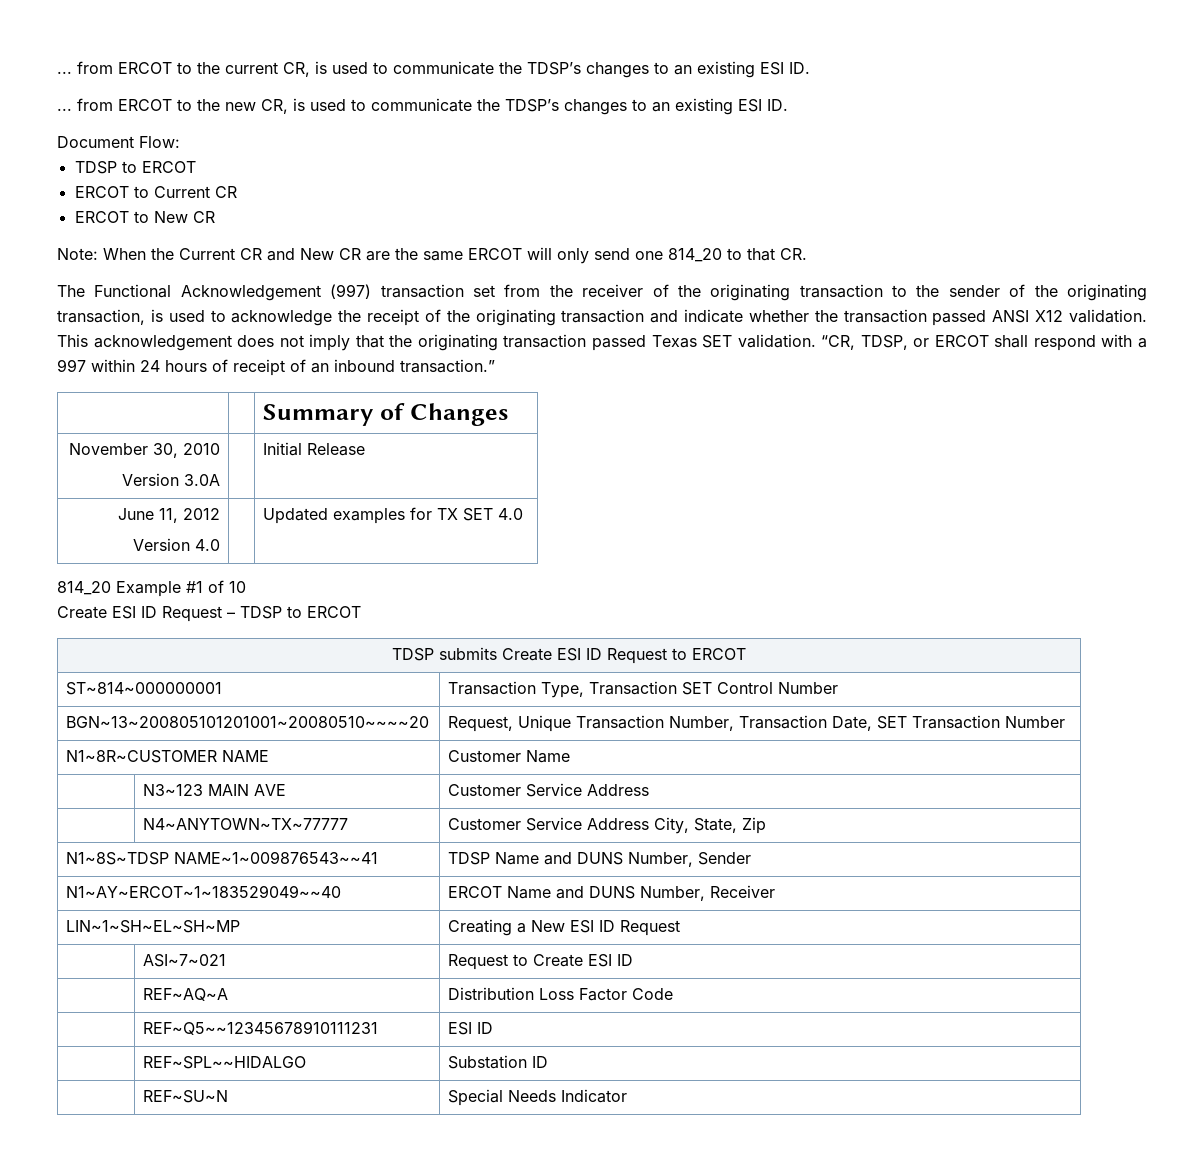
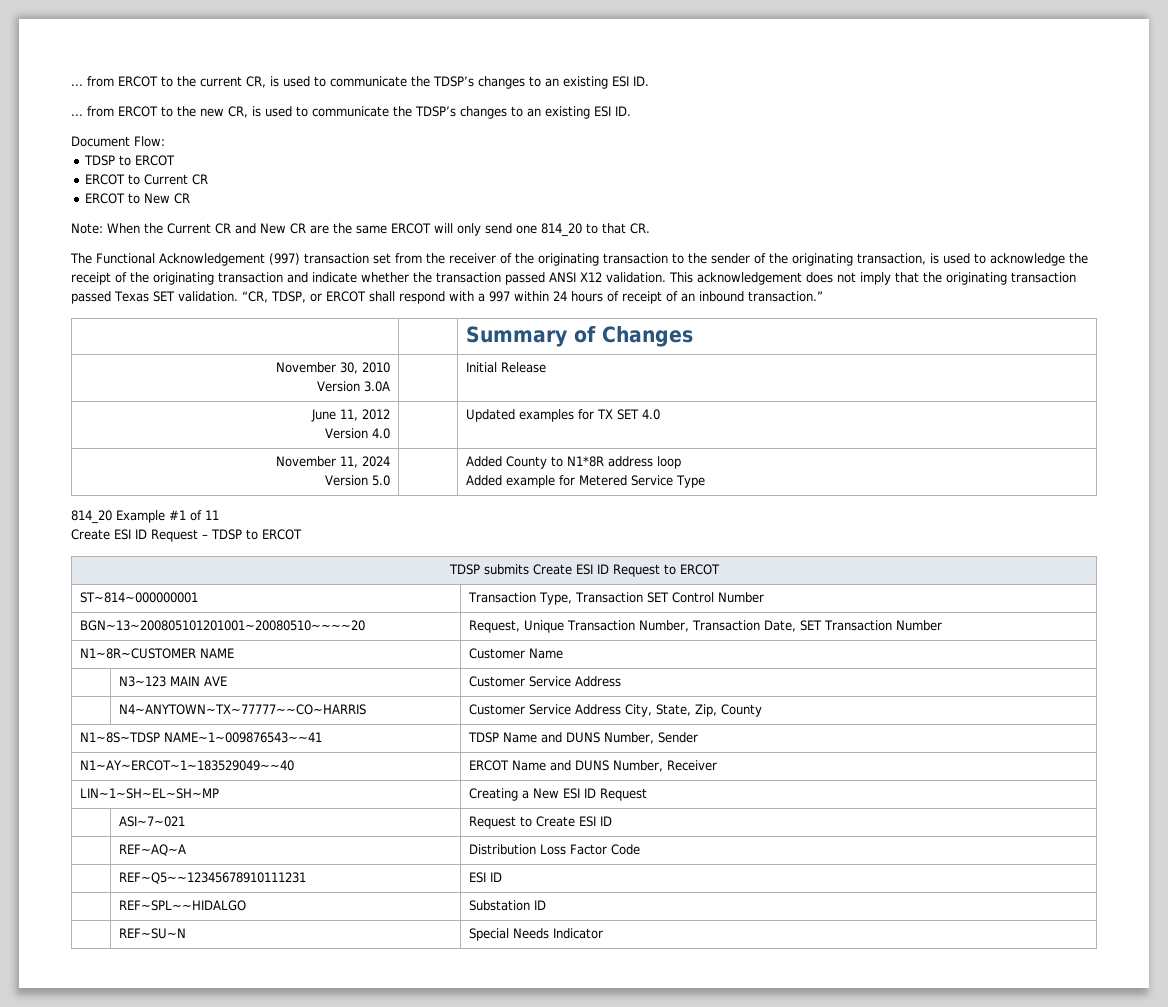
(524, 514) none -> [276,456,391,468] [325,475,391,486] [465,456,681,469] [465,475,705,488] // November 11, 2024 // Version 5.0 | | Added County to N1*8R address loop // Added example for Metered Service Type
[229,581,246,593] 10 -> [205,510,219,520] 11
[143,818,349,830] N4~ANYTOWN~TX~77777 -> [118,704,366,715] N4~ANYTOWN~TX~77777~~CO~HARRIS
[742,817,767,834] Zip -> [694,704,762,717] Zip, County

